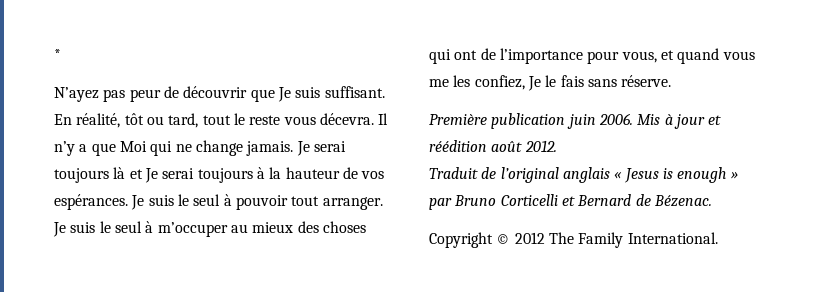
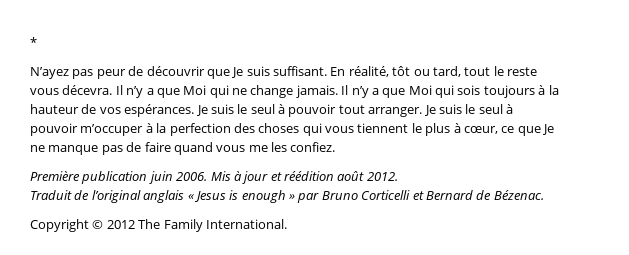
[296,141,346,156] [54,167,195,183] Je serai toujours là et Je serai -> [341,85,481,98] Il n’y a que Moi qui sois
[157,221,366,237] [429,48,755,64] [429,75,672,91] m’occuper au mieux des choses qui ont de l’importance pour vous, et quand vous me les confiez, Je le fais sans réserve. -> [30,123,554,136] [30,142,336,155] pouvoir m’occuper à la perfection des choses qui vous tiennent le plus à cœur, ce que Je ne manque pas de faire quand vous me les confiez.

